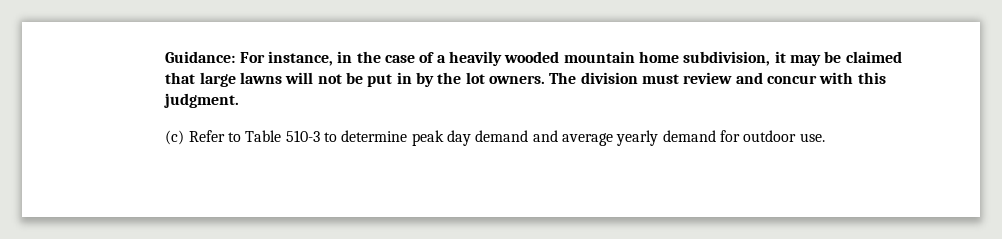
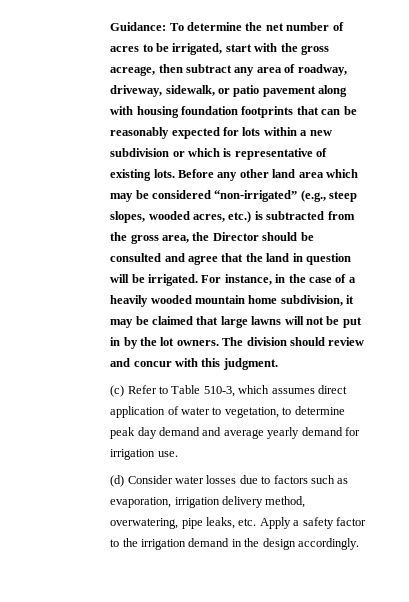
(236, 57) none -> [169,22,344,31] [110,43,329,55] [110,64,347,76] [110,85,348,97] [110,106,357,118] [110,127,332,139] [110,148,328,160] [110,169,358,181] [110,190,358,202] [110,211,355,223] [110,232,314,244] [110,253,351,265] [110,274,199,286] To determine the net number of acres to be irrigated, start with the gross acreage, then subtract any area of roadway, driveway, sidewalk, or patio pavement along with housing foundation footprints that can be reasonably expected for lots within a new subdivision or which is representative of existing lots. Before any other land area which may be considered “non-irrigated” (e.g., steep slopes, wooded acres, etc.) is subtracted from the gross area, the Director should be consulted and agree that the land in question will be irrigated.
[641,74,679,84] must -> [289,337,325,346] should
[285,130,320,142] 510-3 -> [203,385,347,397] [110,406,279,418] 510-3, which assumes direct application of water to vegetation,
[743,130,797,142] outdoor -> [110,449,156,460] irrigation
(825, 137) none -> [110,475,349,487] [110,496,306,508] [110,517,366,529] [110,538,359,550] // (d) Consider water losses due to factors such as evaporation, irrigation delivery method, overwatering, pipe leaks, etc. Apply a safety factor to the irrigation demand in the design accordingly.

